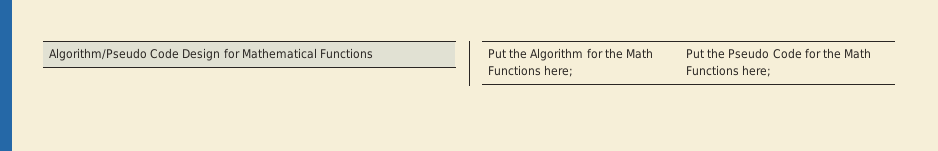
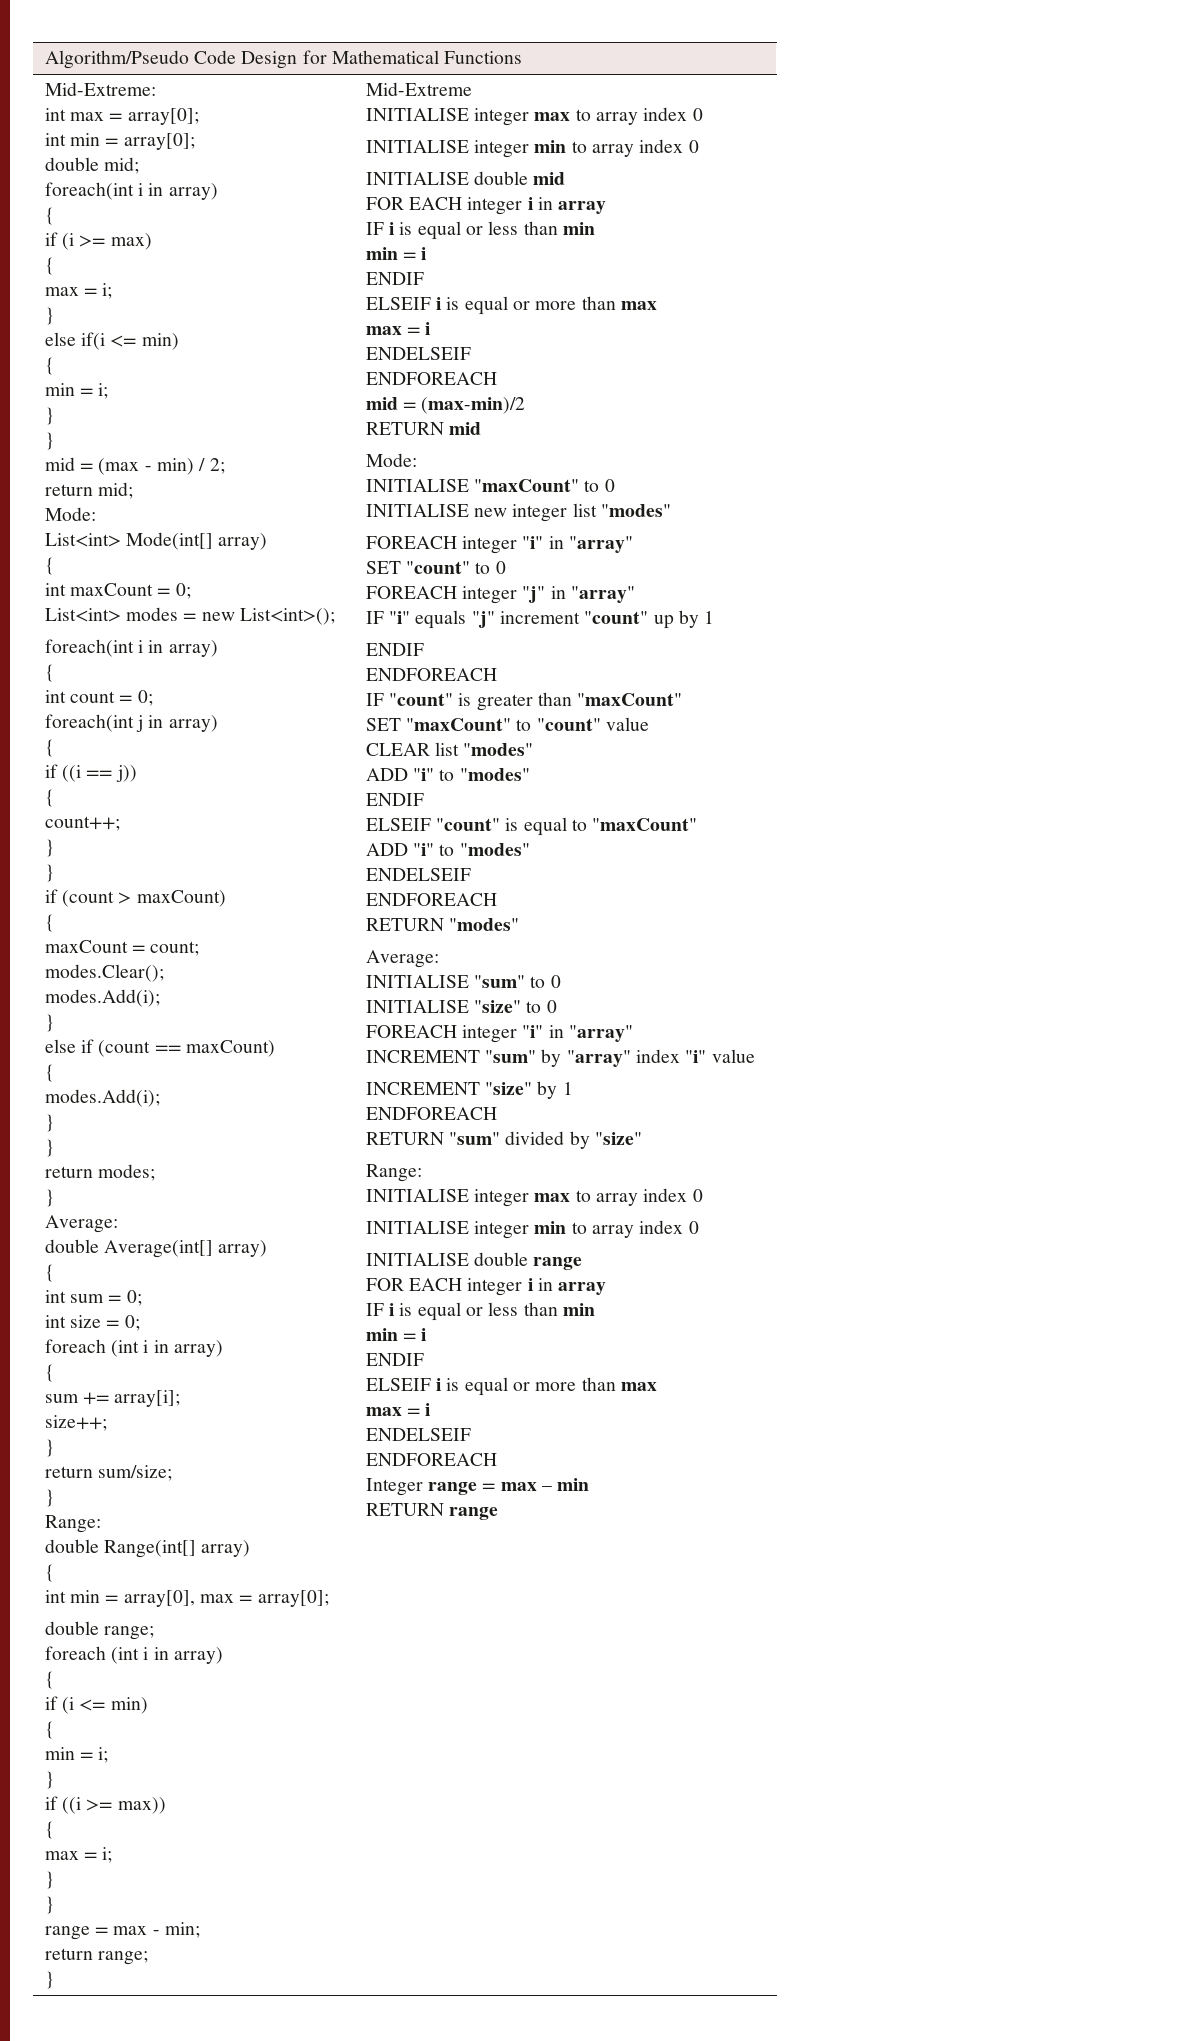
[487,48,654,61] [487,65,574,77] [685,48,872,59] [685,65,772,77] Put the Algorithm for the Math Functions here; | Put the Pseudo Code for the Math Functions here; -> [44,82,156,96] [44,108,199,125] [44,133,195,150] [44,157,140,174] [44,182,218,200] [44,207,54,225] [44,232,152,250] [44,257,54,275] [44,283,113,299] [44,307,54,325] [44,332,179,350] [44,357,54,375] [44,383,109,399] [44,407,54,425] [44,432,54,450] [44,457,225,475] [44,482,134,499] [44,507,96,521] [44,532,268,550] [44,557,54,575] [44,583,191,599] [44,607,335,625] [44,639,218,657] [44,664,54,682] [44,690,153,706] [44,714,218,732] [44,739,54,757] [44,764,137,782] [44,789,54,807] [44,816,120,831] [44,839,54,857] [44,864,54,882] [44,889,226,907] [44,914,54,932] [44,940,200,956] [44,964,164,982] [44,989,160,1007] [44,1014,54,1032] [44,1039,275,1057] [44,1064,54,1082] [44,1089,160,1107] [44,1114,54,1132] [44,1139,54,1157] [44,1164,156,1181] [44,1189,54,1207] [44,1215,118,1233] [44,1239,268,1258] [44,1264,54,1282] [44,1290,142,1306] [44,1315,140,1331] [44,1339,223,1357] [44,1364,54,1382] [44,1390,181,1407] [44,1415,107,1431] [44,1439,54,1457] [44,1465,173,1481] [44,1489,54,1507] [44,1515,101,1533] [44,1539,251,1558] [44,1564,54,1582] [44,1590,329,1607] [44,1621,155,1640] [44,1646,223,1664] [44,1671,54,1689] [44,1696,148,1714] [44,1721,54,1739] [44,1747,109,1763] [44,1771,54,1789] [44,1796,166,1814] [44,1821,54,1839] [44,1847,113,1863] [44,1871,54,1889] [44,1896,54,1914] [44,1922,200,1940] [44,1948,149,1965] [44,1971,54,1989] [365,82,472,96] [365,107,703,126] [365,139,699,158] [365,171,566,185] [365,197,607,215] [365,221,595,240] [365,247,427,260] [365,272,424,285] [365,296,657,315] [365,322,431,335] [365,347,471,360] [365,372,497,385] [365,397,526,414] [365,422,482,435] [365,453,417,467] [365,479,615,492] [365,503,671,522] [365,536,633,554] [365,561,506,574] [365,586,635,604] [365,610,715,629] [365,643,424,656] [365,668,497,681] [365,692,683,711] [365,717,649,731] [365,742,534,756] [365,768,530,781] [365,793,424,806] [365,817,698,836] [365,843,530,856] [365,868,471,881] [365,893,497,906] [365,918,520,931] [365,950,439,968] [365,975,561,988] [365,1000,557,1013] [365,1025,633,1043] [365,1049,755,1067] [365,1081,573,1099] [365,1107,497,1120] [365,1131,642,1149] [365,1164,422,1182] [365,1188,703,1207] [365,1220,699,1239] [365,1252,583,1270] [365,1278,607,1296] [365,1302,595,1321] [365,1328,427,1341] [365,1353,424,1366] [365,1377,657,1396] [365,1403,431,1416] [365,1428,471,1441] [365,1453,497,1466] [365,1478,590,1496] [365,1503,499,1520] Mid-Extreme: // int max = array[0]; // int min = array[0]; // double mid; // foreach(int i in array) // { // if (i >= max) // { // max = i; // } // else if(i <= min) // { // min = i; // } // } // mid = (max - min) / 2; // return mid; // Mode: // List<int> Mode(int[] array) // { // int maxCount = 0; // List<int> modes = new List<int>(); // foreach(int i in array) // { // int count = 0; // foreach(int j in array) // { // if ((i == j)) // { // count++; // } // } // if (count > maxCount) // { // maxCount = count; // modes.Clear(); // modes.Add(i); // } // else if (count == maxCount) // { // modes.Add(i); // } // } // return modes; // } // Average: // double Average(int[] array) // { // int sum = 0; // int size = 0; // foreach (int i in array) // { // sum += array[i]; // size++; // } // return sum/size; // } // Range: // double Range(int[] array) // { // int min = array[0], max = array[0]; // double range; // foreach (int i in array) // { // if (i <= min) // { // min = i; // } // if ((i >= max)) // { // max = i; // } // } // range = max - min; // return range; // } | Mid-Extreme // INITIALISE integer max to array index 0 // INITIALISE integer min to array index 0 // INITIALISE double mid // FOR EACH integer i in array // IF i is equal or less than min // min = i // ENDIF // ELSEIF i is equal or more than max // max = i // ENDELSEIF // ENDFOREACH // mid = (max-min)/2 // RETURN mid // Mode: // INITIALISE "maxCount" to 0 // INITIALISE new integer list "modes" // FOREACH integer "i" in "array" // SET "count" to 0 // FOREACH integer "j" in "array" // IF "i" equals "j" increment "count" up by 1 // ENDIF // ENDFOREACH // IF "count" is greater than "maxCount" // SET "maxCount" to "count" value // CLEAR list "modes" // ADD "i" to "modes" // ENDIF // ELSEIF "count" is equal to "maxCount" // ADD "i" to "modes" // ENDELSEIF // ENDFOREACH // RETURN "modes" // Average: // INITIALISE "sum" to 0 // INITIALISE "size" to 0 // FOREACH integer "i" in "array" // INCREMENT "sum" by "array" index "i" value // INCREMENT "size" by 1 // ENDFOREACH // RETURN "sum" divided by "size" // Range: // INITIALISE integer max to array index 0 // INITIALISE integer min to array index 0 // INITIALISE double range // FOR EACH integer i in array // IF i is equal or less than min // min = i // ENDIF // ELSEIF i is equal or more than max // max = i // ENDELSEIF // ENDFOREACH // Integer range = max – min // RETURN range

